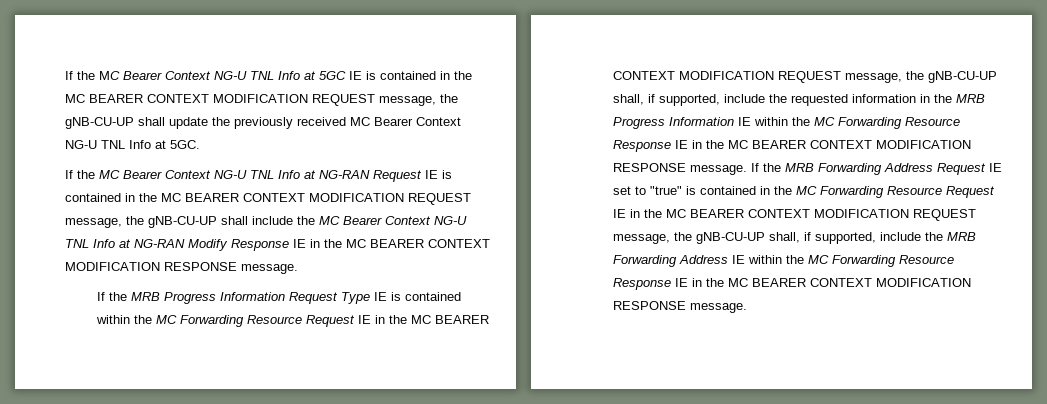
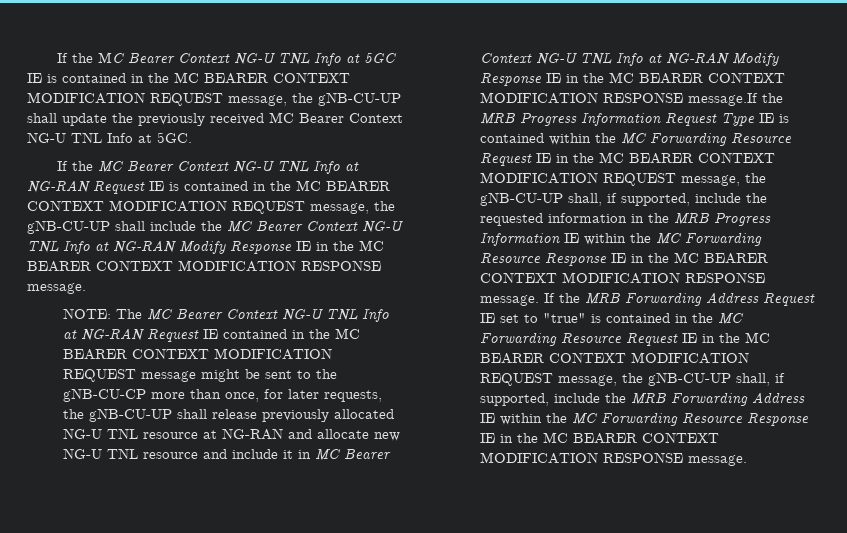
[96,292,105,301] If -> [63,308,390,322] [63,328,361,342] [63,348,333,360] [63,369,338,382] [63,388,383,402] [63,408,395,422] [63,428,401,441] [63,448,392,460] [480,52,780,66] [480,72,786,86] [480,92,759,106] NOTE: The MC Bearer Context NG-U TNL Info at NG-RAN Request IE contained in the MC BEARER CONTEXT MODIFICATION REQUEST message might be sent to the gNB-CU-CP more than once, for later requests, the gNB-CU-UP shall release previously allocated NG-U TNL resource at NG-RAN and allocate new NG-U TNL resource and include it in MC Bearer Context NG-U TNL Info at NG-RAN Modify Response IE in the MC BEARER CONTEXT MODIFICATION RESPONSE message.If

